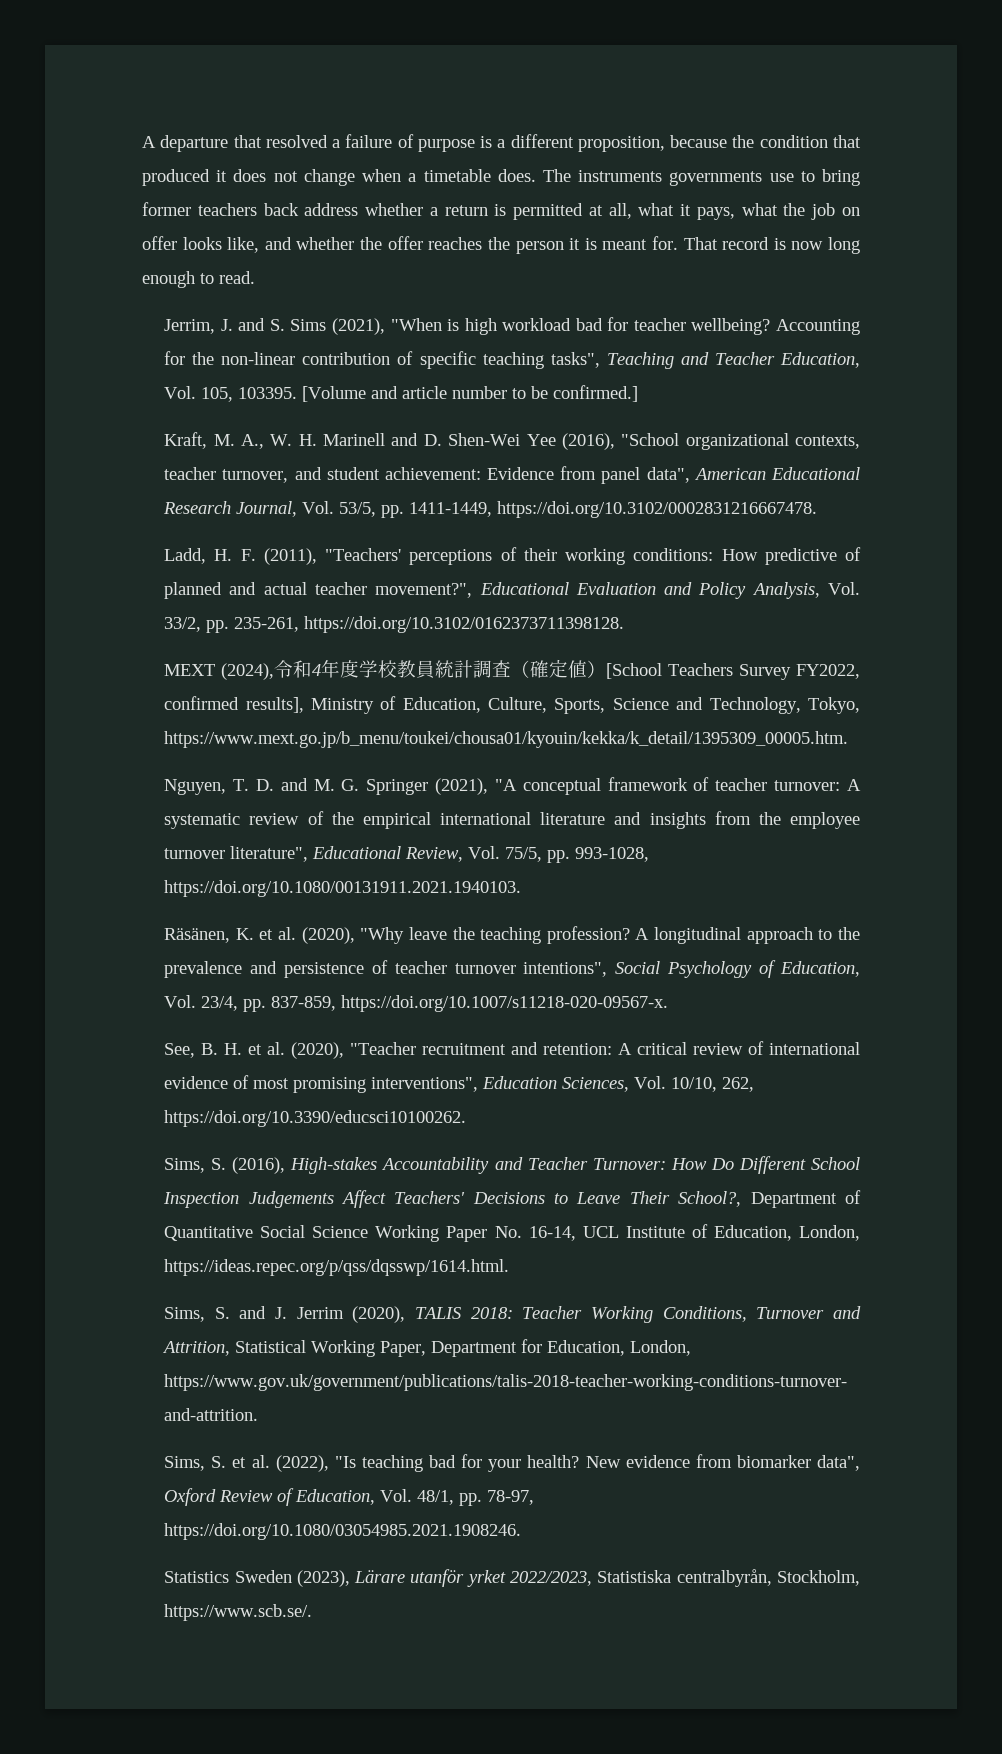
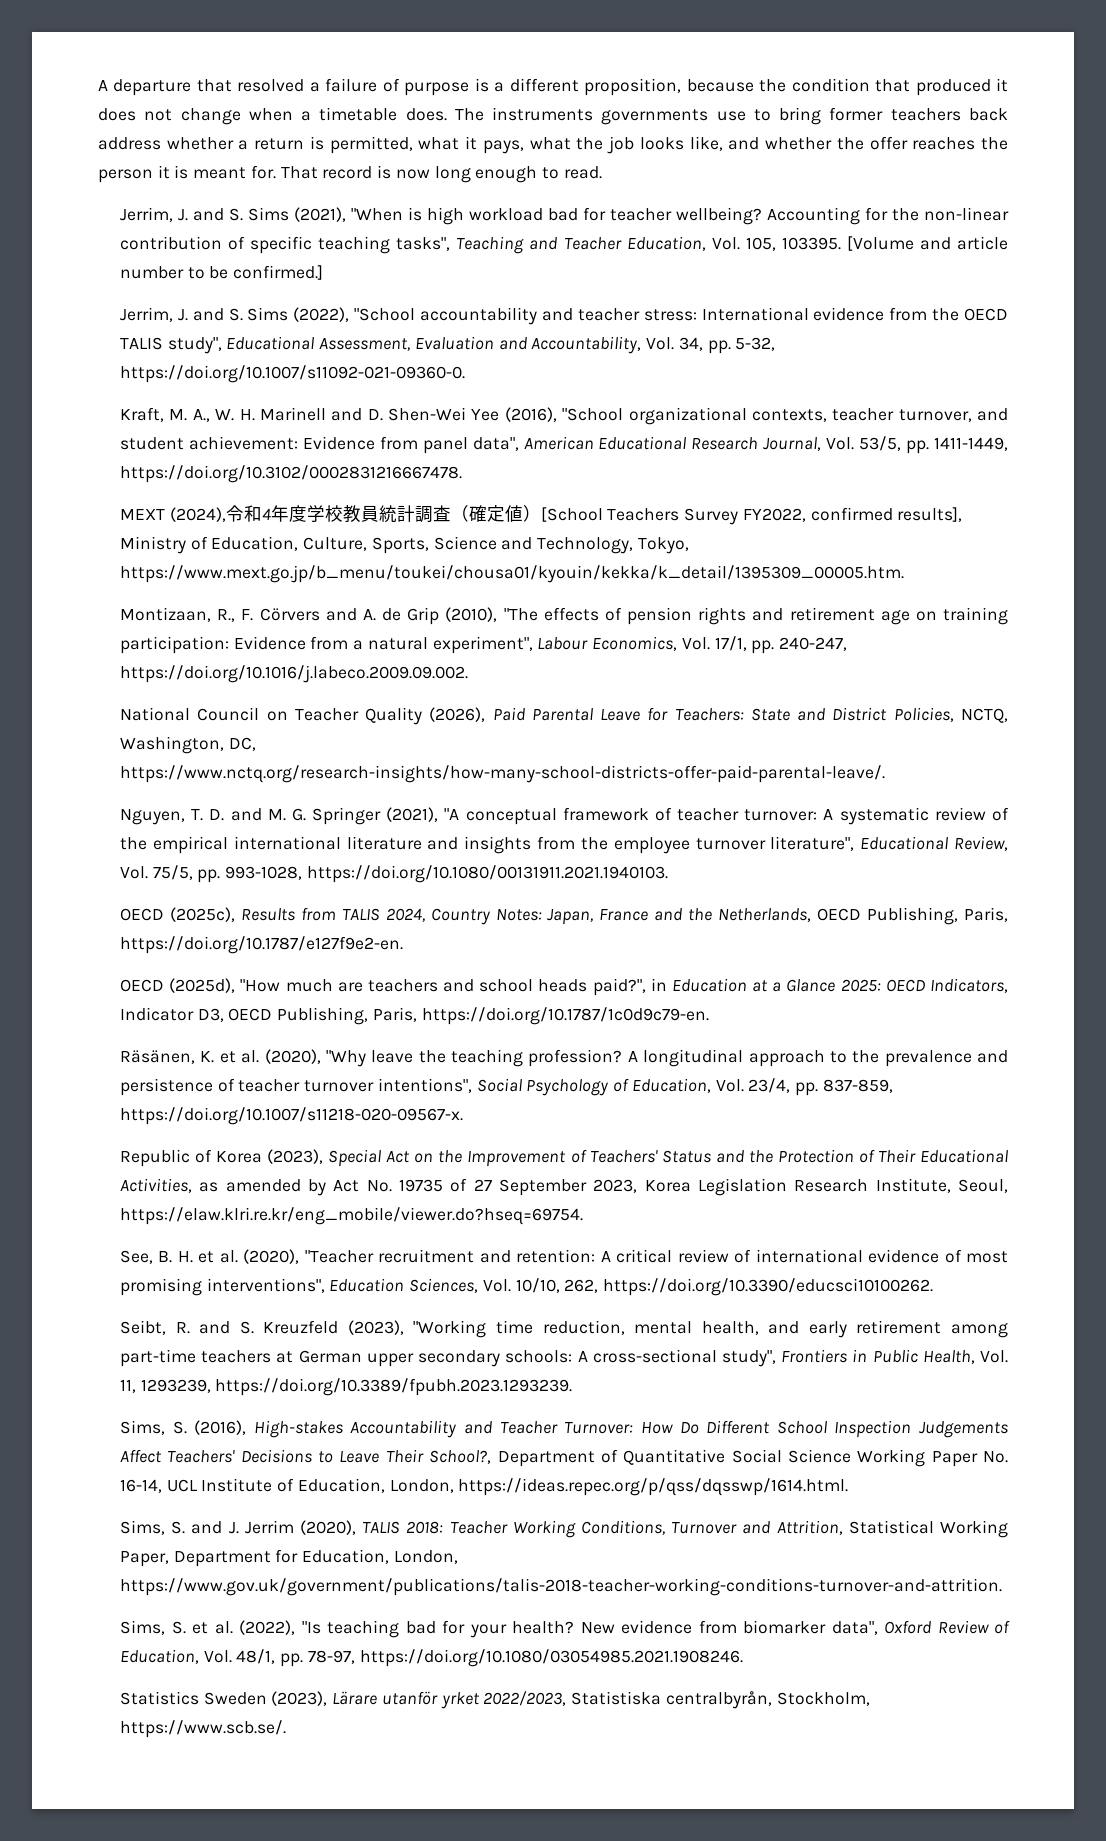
[513,203,632,220] permitted at all, -> [329,136,413,154] permitted,
[841,207,860,216] [142,236,177,250] on offer -> (635, 145) none
(639, 393) none -> [120,307,1008,325] [120,336,776,354] [120,365,466,383] // Jerrim, J. and S. Sims (2022), "School accountability and teacher stress: International evidence from the OECD TALIS study", Educational Assessment, Evaluation and Accountability, Vol. 34, pp. 5-32, https://doi.org/10.1007/s11092-021-09360-0.
[164,547,862,565] [164,582,860,599] [164,616,625,633] // Ladd, H. F. (2011), "Teachers' perceptions of their working conditions: How predictive of planned and actual teacher movement?", Educational Evaluation and Policy Analysis, Vol. 33/2, pp. 235-261, https://doi.org/10.3102/0162373711398128. -> (463, 474) none
(849, 739) none -> [120,607,1008,625] [120,636,847,654] [120,665,469,683] [120,707,1008,725] [120,736,256,754] [120,765,886,783] // Montizaan, R., F. Cörvers and A. de Grip (2010), "The effects of pension rights and retirement age on training participation: Evidence from a natural experiment", Labour Economics, Vol. 17/1, pp. 240-247, https://doi.org/10.1016/j.labeco.2009.09.002. // National Council on Teacher Quality (2026), Paid Parental Leave for Teachers: State and District Policies, NCTQ, Washington, DC, https://www.nctq.org/research-insights/how-many-school-districts-offer-paid-parental-leave/.
(522, 888) none -> [120,907,1009,925] [120,936,404,954] [120,978,1008,996] [120,1007,709,1025] // OECD (2025c), Results from TALIS 2024, Country Notes: Japan, France and the Netherlands, OECD Publishing, Paris, https://doi.org/10.1787/e127f9e2-en. // OECD (2025d), "How much are teachers and school heads paid?", in Education at a Glance 2025: OECD Indicators, Indicator D3, OECD Publishing, Paris, https://doi.org/10.1787/1c0d9c79-en.
(669, 1003) none -> [120,1149,1008,1167] [120,1178,1008,1196] [120,1207,584,1225] // Republic of Korea (2023), Special Act on the Improvement of Teachers' Status and the Protection of Their Educational Activities, as amended by Act No. 19735 of 27 September 2023, Korea Legislation Research Institute, Seoul, https://elaw.klri.re.kr/eng_mobile/viewer.do?hseq=69754.
(467, 1118) none -> [120,1320,1009,1338] [120,1349,1008,1367] [120,1378,573,1396] // Seibt, R. and S. Kreuzfeld (2023), "Working time reduction, mental health, and early retirement among part-time teachers at German upper secondary schools: A cross-sectional study", Frontiers in Public Health, Vol. 11, 1293239, https://doi.org/10.3389/fpubh.2023.1293239.

